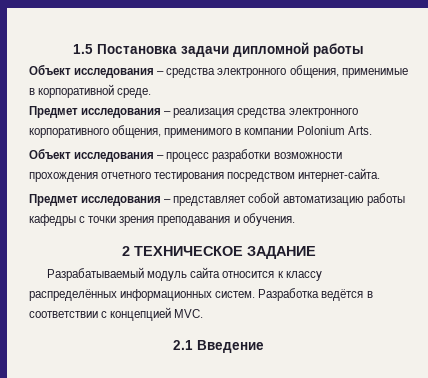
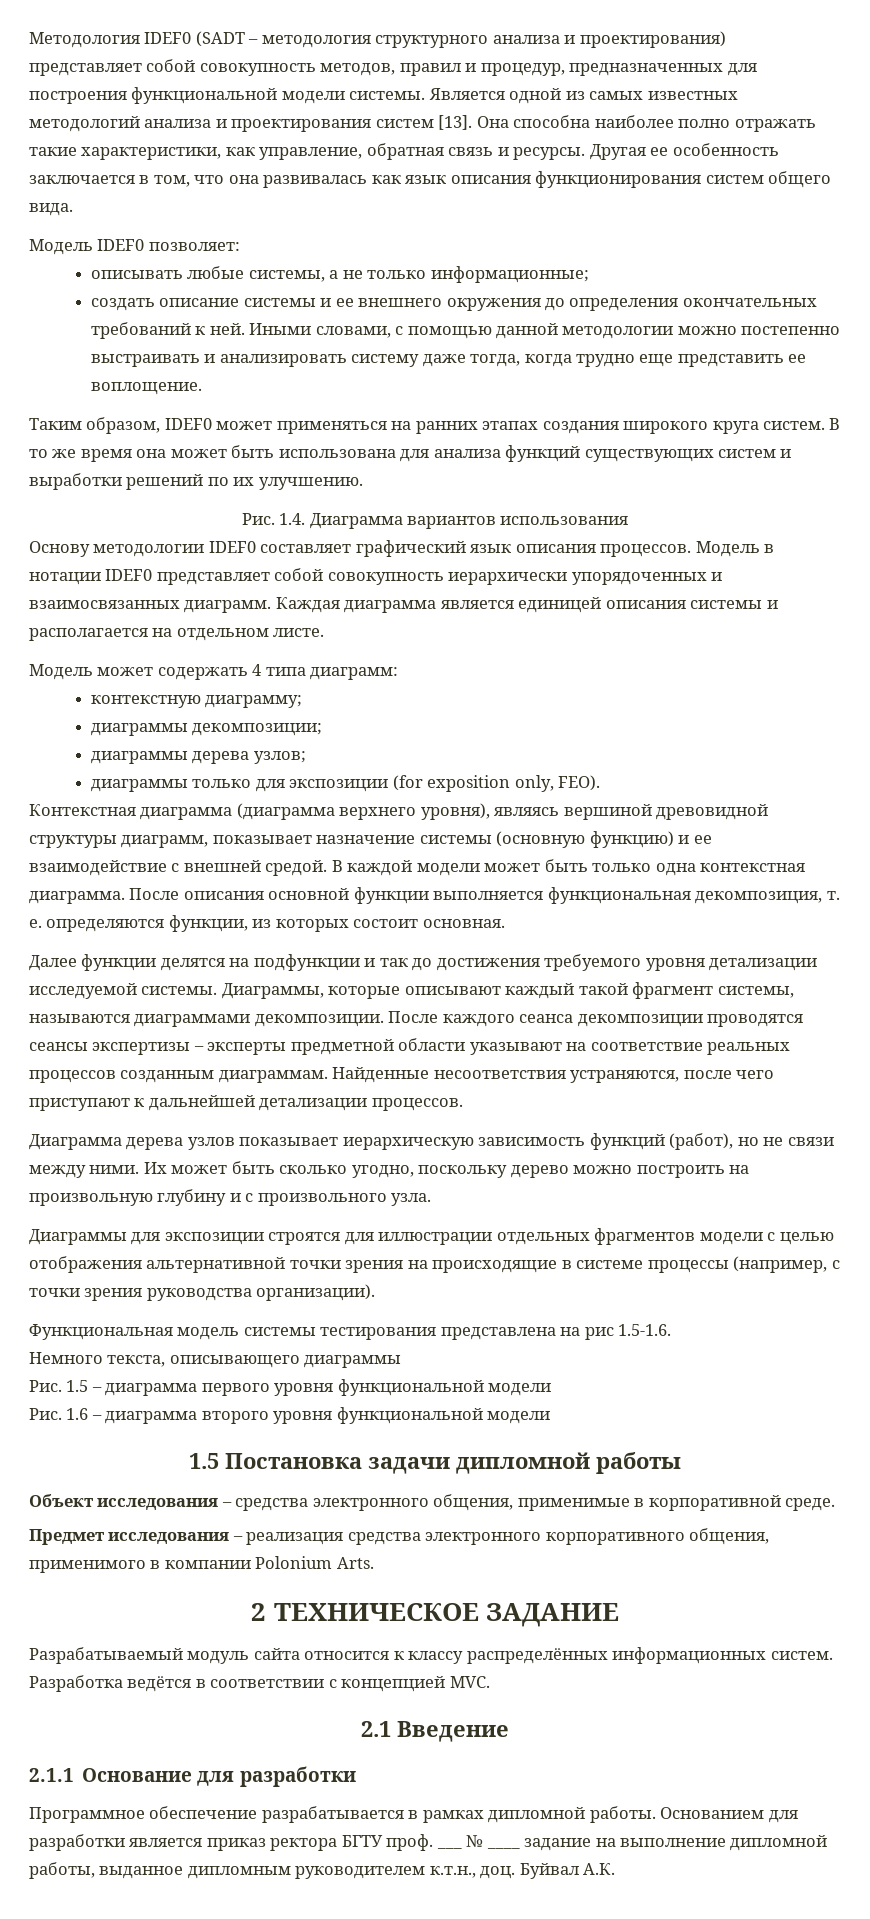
(73, 49) none -> [29,31,726,48] [29,59,757,76] [29,87,738,104] [29,115,816,132] [29,143,779,160] [29,171,832,188] [29,203,73,216] [29,239,240,255] [90,266,589,283] [90,298,817,311] [90,322,841,339] [90,354,807,367] [90,382,202,395] [29,417,841,434] [29,445,792,462] [29,473,363,490] [241,513,629,529] [29,540,775,557] [29,568,723,585] [29,597,778,613] [29,628,325,641] [29,664,399,680] [90,695,303,708] [90,723,323,736] [90,751,306,764] [90,775,600,792] [29,803,769,820] [29,831,712,848] [29,859,806,876] [29,887,840,904] [29,915,505,932] [29,954,818,971] [29,982,794,999] [29,1011,804,1027] [29,1038,791,1055] [29,1067,775,1083] [29,1095,463,1111] [29,1133,834,1150] [29,1161,750,1178] [29,1189,432,1206] [29,1228,834,1245] [29,1256,840,1273] [29,1284,376,1301] [29,1324,672,1340] [29,1352,402,1368] [29,1379,552,1396] [29,1407,551,1424] Методология IDEF0 (SADT – методология структурного анализа и проектирования) представляет собой совокупность методов, правил и процедур, предназначенных для построения функциональной модели системы. Является одной из самых известных методологий анализа и проектирования систем [13]. Она способна наиболее полно отражать такие характеристики, как управление, обратная связь и ресурсы. Другая ее особенность заключается в том, что она развивалась как язык описания функционирования систем общего вида. // Модель IDEF0 позволяет: // описывать любые системы, а не только информационные; // создать описание системы и ее внешнего окружения до определения окончательных требований к ней. Иными словами, с помощью данной методологии можно постепенно выстраивать и анализировать систему даже тогда, когда трудно еще представить ее воплощение. // Таким образом, IDEF0 может применяться на ранних этапах создания широкого круга систем. В то же время она может быть использована для анализа функций существующих систем и выработки решений по их улучшению. // Рис. 1.4. Диаграмма вариантов использования // Основу методологии IDEF0 составляет графический язык описания процессов. Модель в нотации IDEF0 представляет собой совокупность иерархически упорядоченных и взаимосвязанных диаграмм. Каждая диаграмма является единицей описания системы и располагается на отдельном листе. // Модель может содержать 4 типа диаграмм: // контекстную диаграмму; // диаграммы декомпозиции; // диаграммы дерева узлов; // диаграммы только для экспозиции (for exposition only, FEO). // Контекстная диаграмма (диаграмма верхнего уровня), являясь вершиной древовидной структуры диаграмм, показывает назначение системы (основную функцию) и ее взаимодействие с внешней средой. В каждой модели может быть только одна контекстная диаграмма. После описания основной функции выполняется функциональная декомпозиция, т. е. определяются функции, из которых состоит основная. // Далее функции делятся на подфункции и так до достижения требуемого уровня детализации исследуемой системы. Диаграммы, которые описывают каждый такой фрагмент системы, называются диаграммами декомпозиции. После каждого сеанса декомпозиции проводятся сеансы экспертизы – эксперты предметной области указывают на соответствие реальных процессов созданным диаграммам. Найденные несоответствия устраняются, после чего приступают к дальнейшей детализации процессов. // Диаграмма дерева узлов показывает иерархическую зависимость функций (работ), но не связи между ними. Их может быть сколько угодно, поскольку дерево можно построить на произвольную глубину и с произвольного узла. // Диаграммы для экспозиции строятся для иллюстрации отдельных фрагментов модели с целью отображения альтернативной точки зрения на происходящие в системе процессы (например, с точки зрения руководства организации). // Функциональная модель системы тестирования представлена на рис 1.5-1.6. // Немного текста, описывающего диаграммы // Рис. 1.5 – диаграмма первого уровня функциональной модели // Рис. 1.6 – диаграмма второго уровня функциональной модели //
[29,148,342,162] [29,168,381,182] [29,192,405,206] [29,213,295,226] // Объект исследования – процесс разработки возможности прохождения отчетного тестирования посредством интернет-сайта. // Предмет исследования – представляет собой автоматизацию работы кафедры с точки зрения преподавания и обучения. -> (374, 1563) none
(264, 346) none -> [29,1766,356,1787] [29,1806,798,1823] [29,1834,462,1851] [466,1835,484,1847] [486,1835,828,1851] [29,1862,616,1879] // 2.1.1 Основание для разработки // Программное обеспечение разрабатывается в рамках дипломной работы. Основанием для разработки является приказ ректора БГТУ проф. ___ № ____ задание на выполнение дипломной работы, выданное дипломным руководителем к.т.н., доц. Буйвал А.К.

